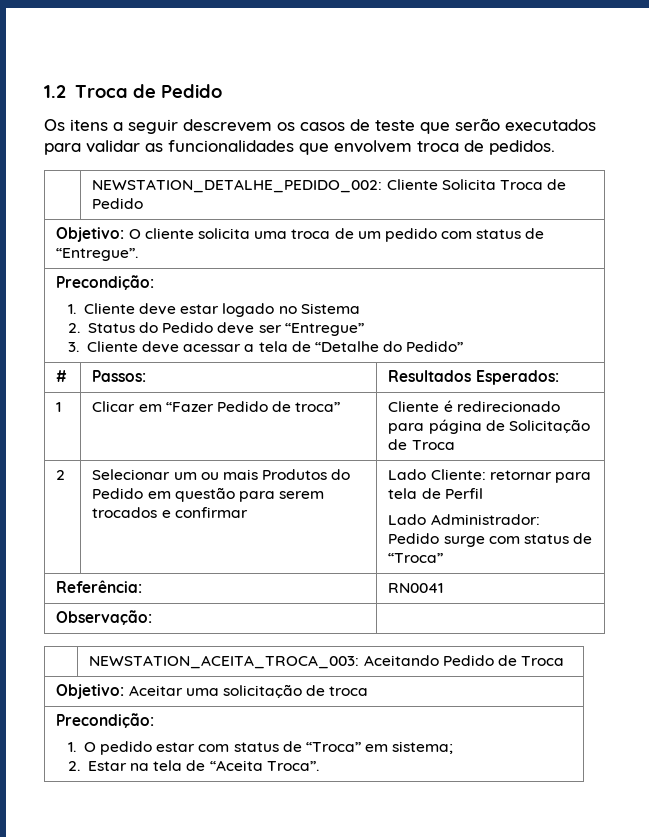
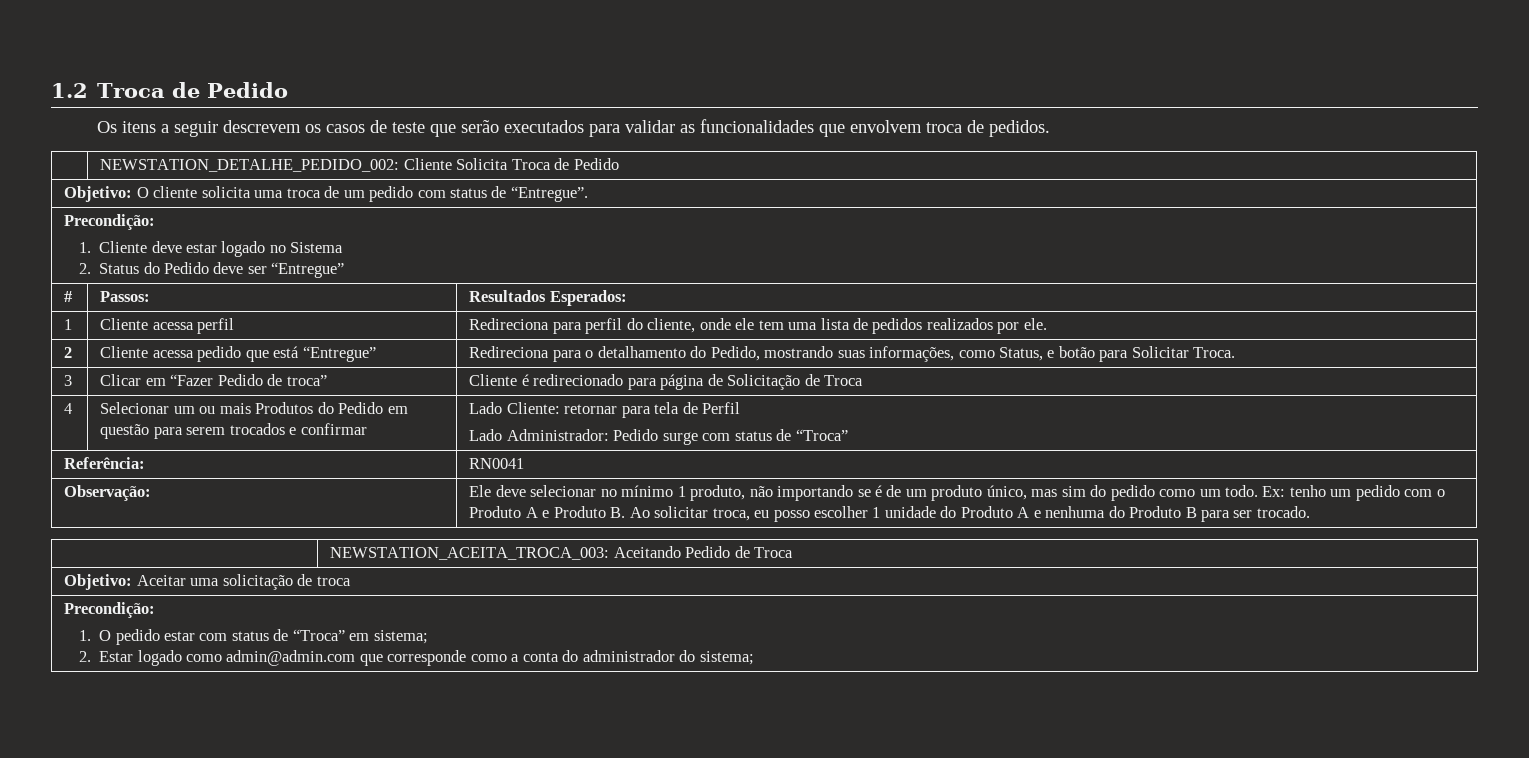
[68,341,464,353] // 3. Cliente deve acessar a tela de “Detalhe do Pedido” -> (345, 270) none
(62, 407) none -> [100,318,235,334] [469,318,1047,334] [64,347,73,358] [100,346,376,362] [469,346,1236,362] [64,375,73,386] | Cliente acessa perfil | Redireciona para perfil do cliente, onde ele tem uma lista de pedidos realizados por ele. // 2 | Cliente acessa pedido que está “Entregue” | Redireciona para o detalhamento do Pedido, mostrando suas informações, como Status, e botão para Solicitar Troca. // 3
[56,470,66,480] 2 -> [64,403,73,414] 4
(153, 617) none -> [469,485,1445,501] [469,506,1310,522] Ele deve selecionar no mínimo 1 produto, não importando se é de um produto único, mas sim do pedido como um todo. Ex: tenho um pedido com o Produto A e Produto B. Ao solicitar troca, eu posso escolher 1 unidade do Produto A e nenhuma do Produto B para ser trocado.
[130,760,319,771] na tela de “Aceita Troca”. -> [137,650,754,666] logado como admin@admin.com que corresponde como a conta do administrador do sistema;

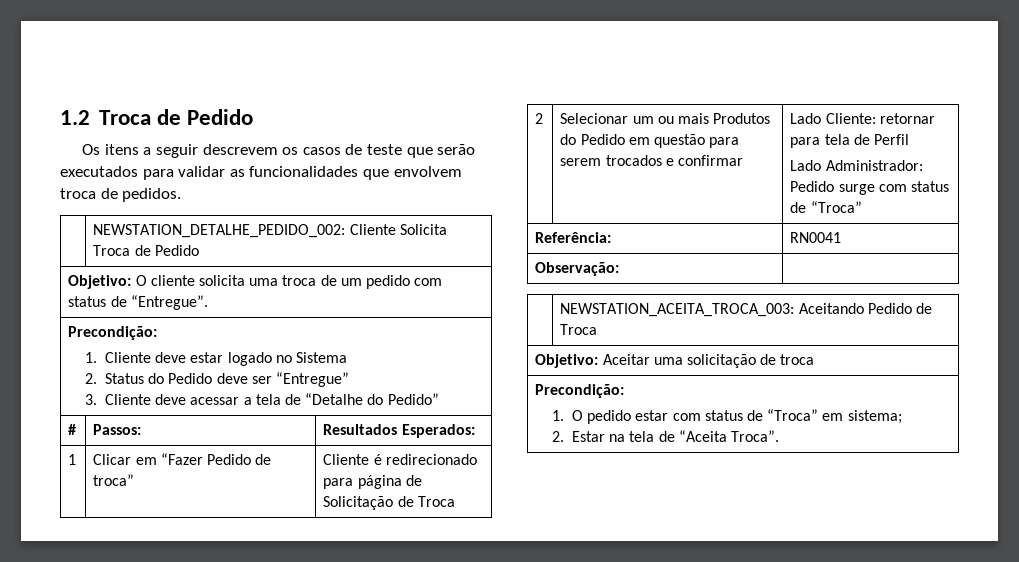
(345, 270) none -> [85,393,439,405] // 3. Cliente deve acessar a tela de “Detalhe do Pedido”
[100,318,235,334] [469,318,1047,334] [64,347,73,358] [100,346,376,362] [469,346,1236,362] [64,375,73,386] | Cliente acessa perfil | Redireciona para perfil do cliente, onde ele tem uma lista de pedidos realizados por ele. // 2 | Cliente acessa pedido que está “Entregue” | Redireciona para o detalhamento do Pedido, mostrando suas informações, como Status, e botão para Solicitar Troca. // 3 -> (77, 459) none
[64,403,73,414] 4 -> [535,113,544,124] 2
[469,485,1445,501] [469,506,1310,522] Ele deve selecionar no mínimo 1 produto, não importando se é de um produto único, mas sim do pedido como um todo. Ex: tenho um pedido com o Produto A e Produto B. Ao solicitar troca, eu posso escolher 1 unidade do Produto A e nenhuma do Produto B para ser trocado. -> (620, 269) none
[137,650,754,666] logado como admin@admin.com que corresponde como a conta do administrador do sistema; -> [609,430,780,442] na tela de “Aceita Troca”.

